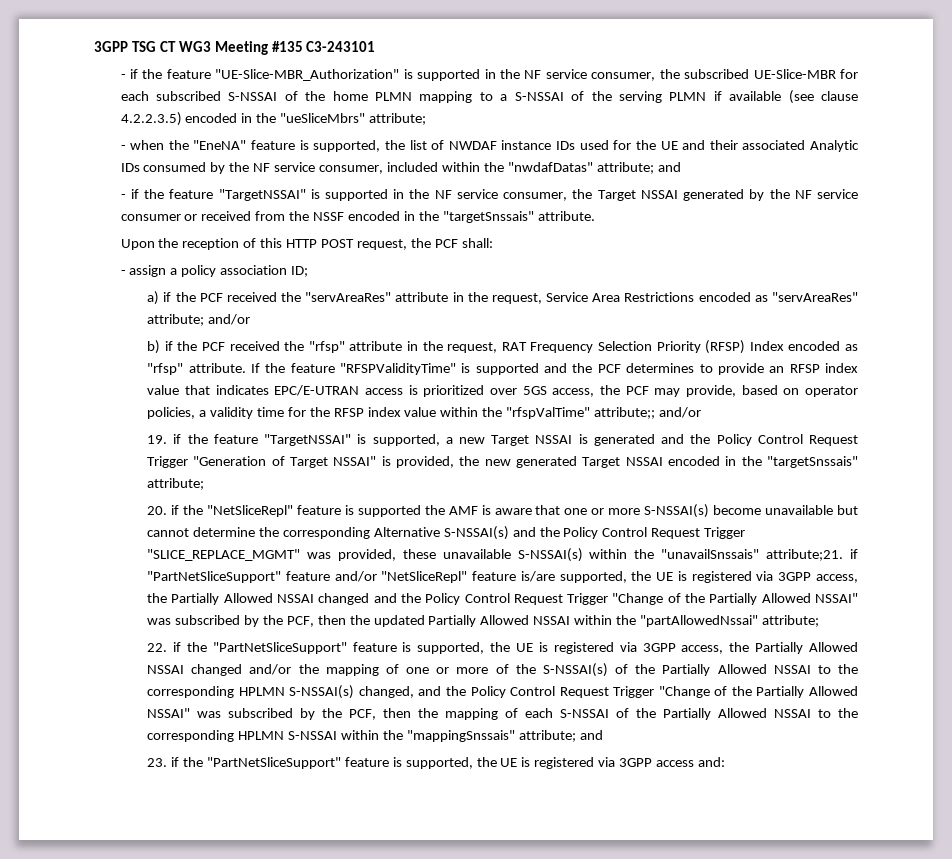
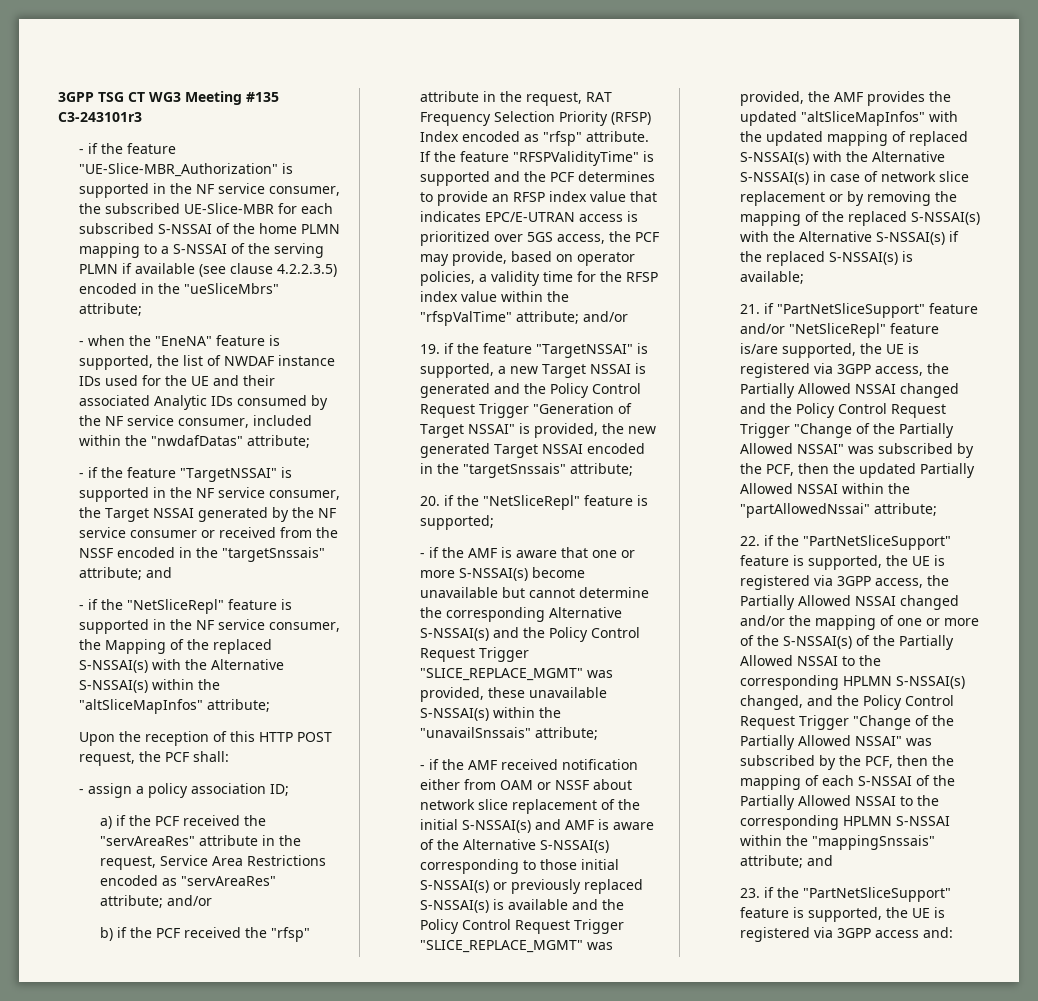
[306,41,376,52] C3-243101 -> [58,112,142,122] C3-243101r3
[657,162,681,172] and -> (310, 441) none
[537,211,595,221] attribute. -> [78,567,172,580] [78,599,292,614] [78,619,340,634] [78,639,272,654] [78,659,284,673] [78,679,220,693] [78,699,270,714] attribute; and // - if the "NetSliceRepl" feature is supported in the NF service consumer, the Mapping of the replaced S-NSSAI(s) with the Alternative S-NSSAI(s) within the "altSliceMapInfos" attribute;
[594,407,656,419] attribute;; -> [515,311,579,324] attribute;
[357,505,421,517] supported -> [419,515,494,530] [419,547,439,558] supported; // - if
[766,549,844,561] attribute;21. -> [534,727,598,740] [419,759,638,770] [419,779,632,790] [419,799,640,814] [419,819,654,833] [419,839,609,853] [419,859,619,874] [419,879,643,894] [419,899,624,913] [419,919,624,934] [419,940,613,953] [739,91,951,106] [739,111,958,126] [739,131,968,146] [739,151,945,165] [739,171,969,185] [739,191,957,206] [739,211,980,226] [739,231,959,245] [739,251,913,266] [739,271,804,284] [739,304,760,314] attribute; // - if the AMF received notification either from OAM or NSSF about network slice replacement of the initial S-NSSAI(s) and AMF is aware of the Alternative S-NSSAI(s) corresponding to those initial S-NSSAI(s) or previously replaced S-NSSAI(s) is available and the Policy Control Request Trigger "SLICE_REPLACE_MGMT" was provided, the AMF provides the updated "altSliceMapInfos" with the updated mapping of replaced S-NSSAI(s) with the Alternative S-NSSAI(s) in case of network slice replacement or by removing the mapping of the replaced S-NSSAI(s) with the Alternative S-NSSAI(s) if the replaced S-NSSAI(s) is available; // 21.

